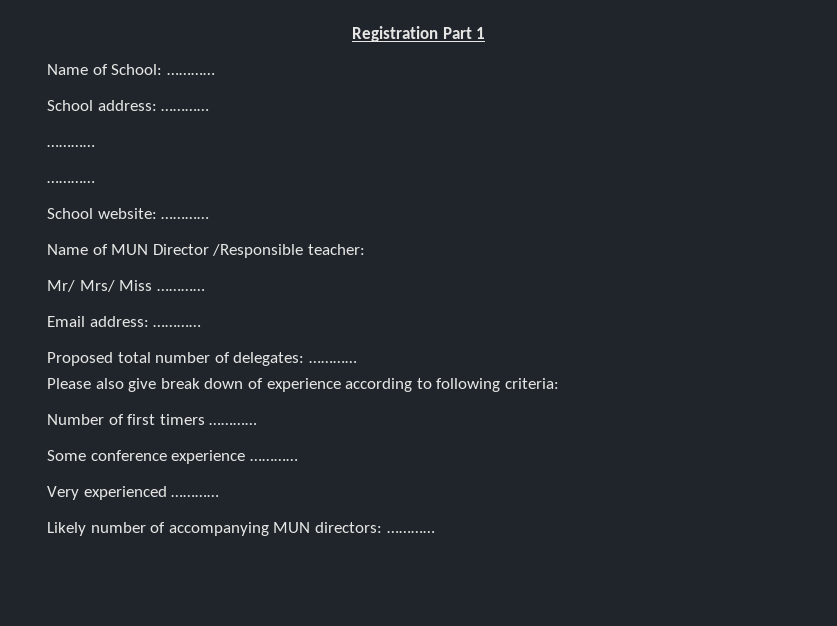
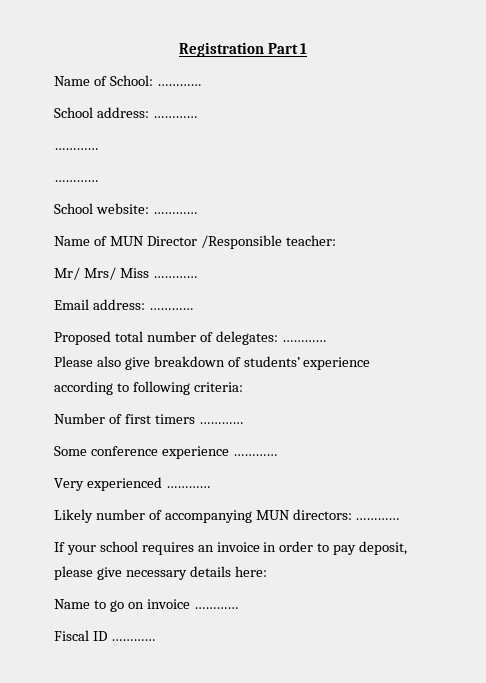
[160,378,263,389] break down of -> [153,356,300,367] breakdown of students’
(435, 532) none -> [54,541,408,555] [54,566,267,580] [54,599,238,612] [54,630,155,641] // If your school requires an invoice in order to pay deposit, please give necessary details here: // Name to go on invoice ………… // Fiscal ID …………

